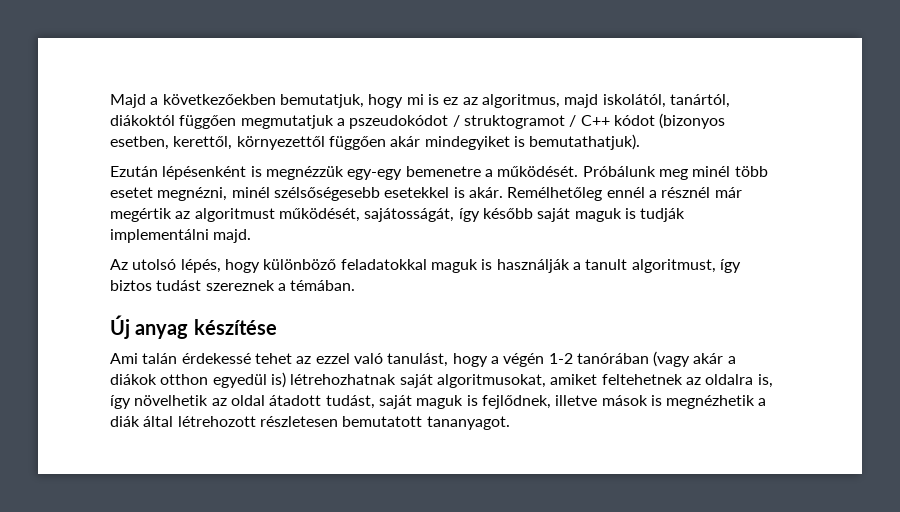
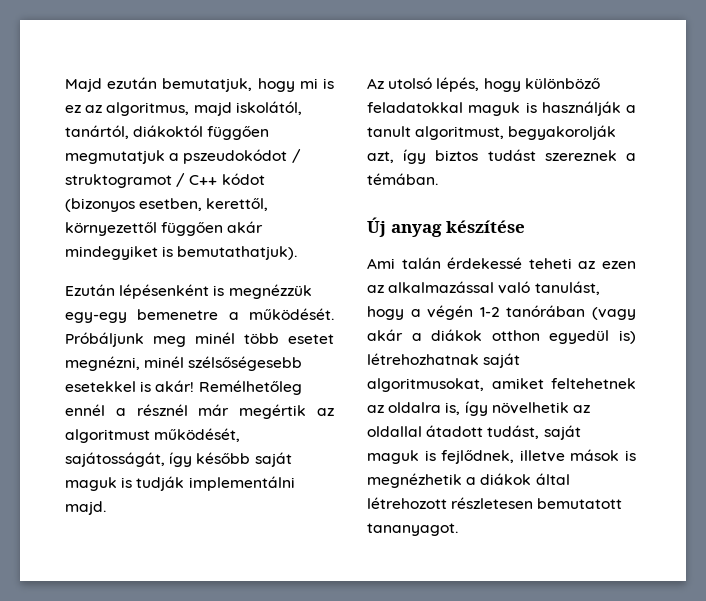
[150,94,276,105] a következőekben -> [107,77,158,89] ezután
[582,166,656,177] Próbálunk -> [65,332,144,347] Próbáljunk
[468,187,503,198] akár. -> [155,380,195,392] akár!
(716, 266) none -> [508,125,617,140] [367,151,394,163] begyakorolják azt,
[254,353,350,364] tehet az ezzel -> [528,258,636,269] [367,281,495,293] teheti az ezen az alkalmazással
[230,395,265,406] oldal -> [367,426,422,437] oldallal
[110,416,140,427] diák -> [480,473,532,485] diákok

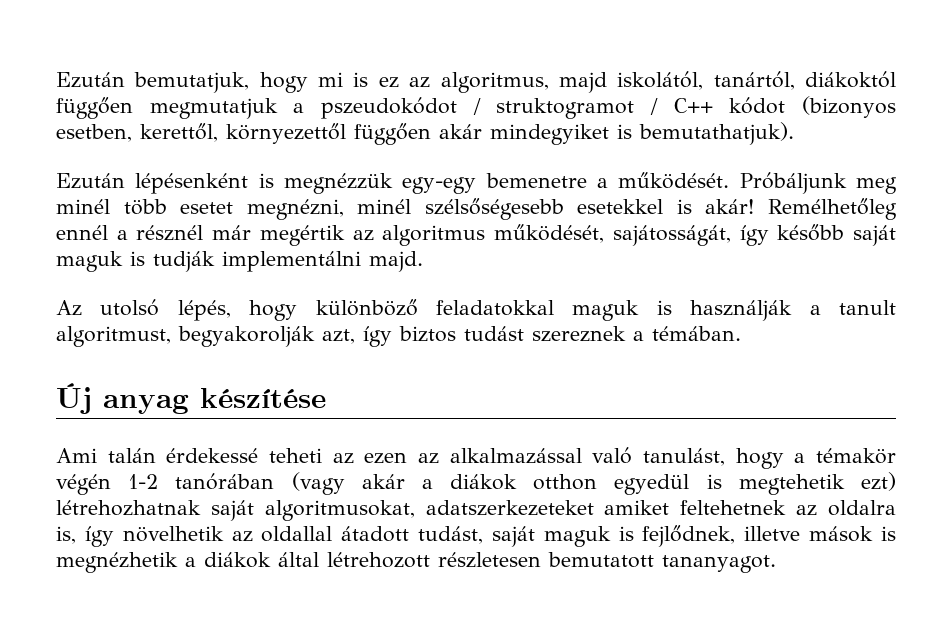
[65,77,158,92] Majd ezután -> [56,72,125,88] Ezután
[65,429,150,443] algoritmust -> [382,225,486,246] algoritmus
(421, 313) none -> [815,448,896,464] témakör
[619,330,636,344] is) -> [706,472,896,495] is megtehetik ezt)
(484, 385) none -> [425,500,594,516] adatszerkezeteket

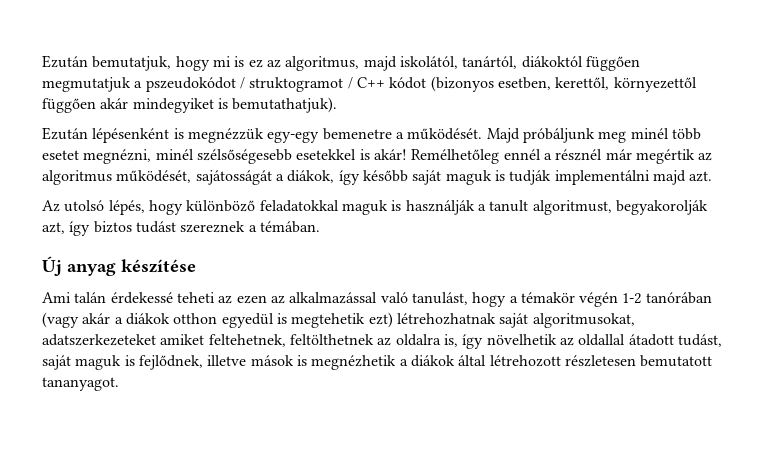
[739,172,847,194] Próbáljunk -> [486,128,595,143] Majd próbáljunk
[612,225,731,246] sajátosságát, -> [195,170,335,185] sajátosságát a diákok,
[369,251,423,272] majd. -> [652,170,713,185] majd azt.
[680,500,787,515] feltehetnek -> [208,334,374,347] feltehetnek, feltölthetnek

